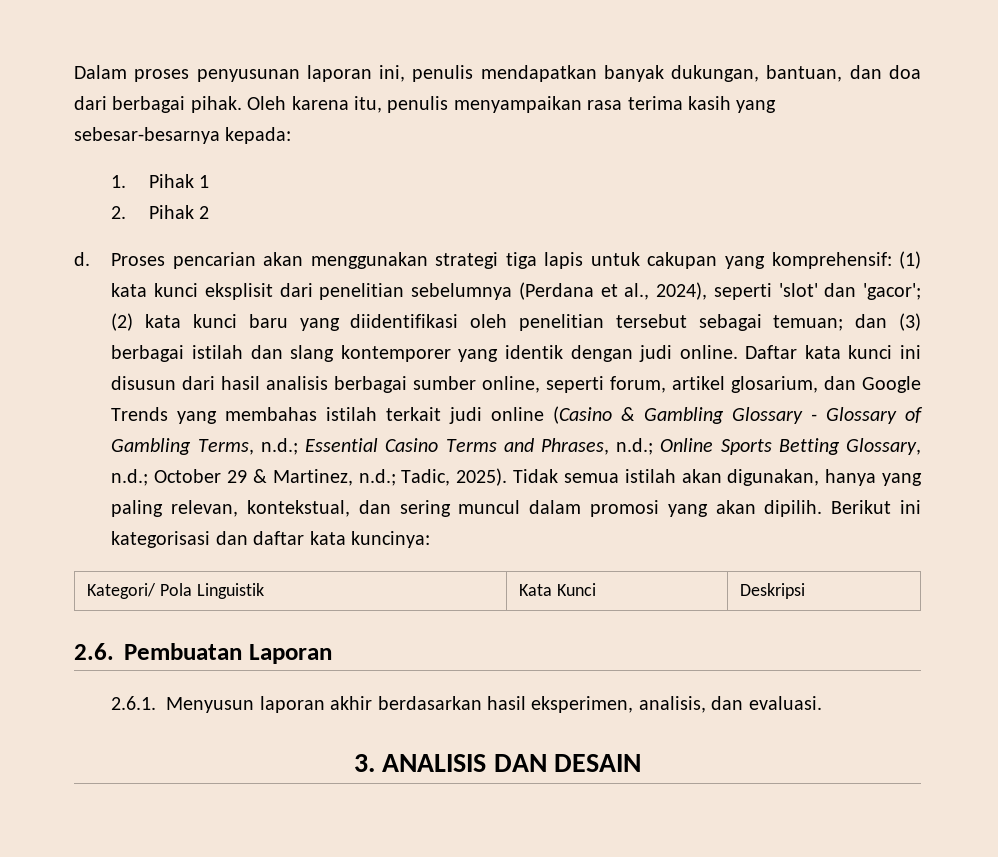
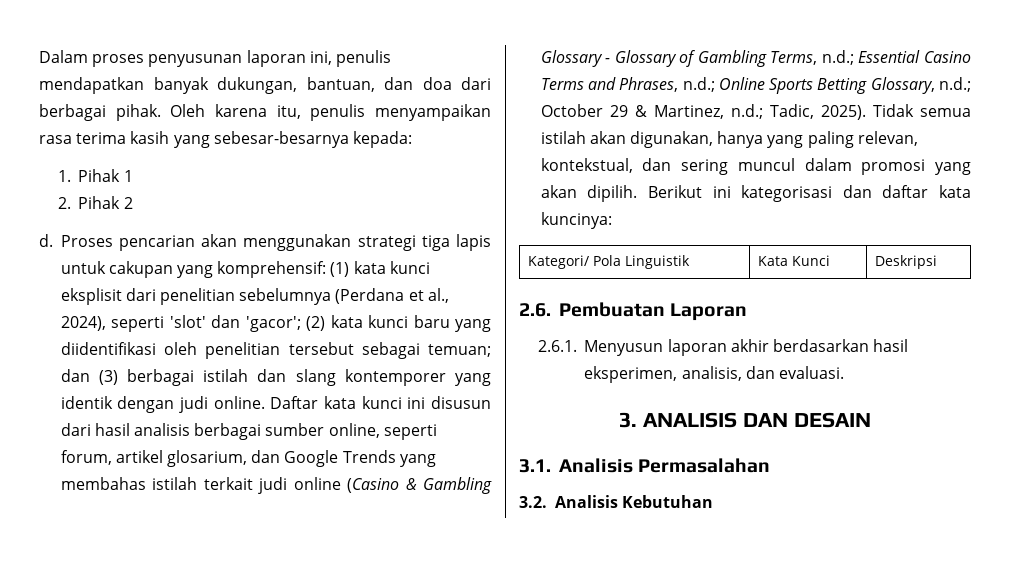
(642, 763) none -> [519,458,771,473] [519,495,713,508] // 3.1. Analisis Permasalahan // 3.2. Analisis Kebutuhan

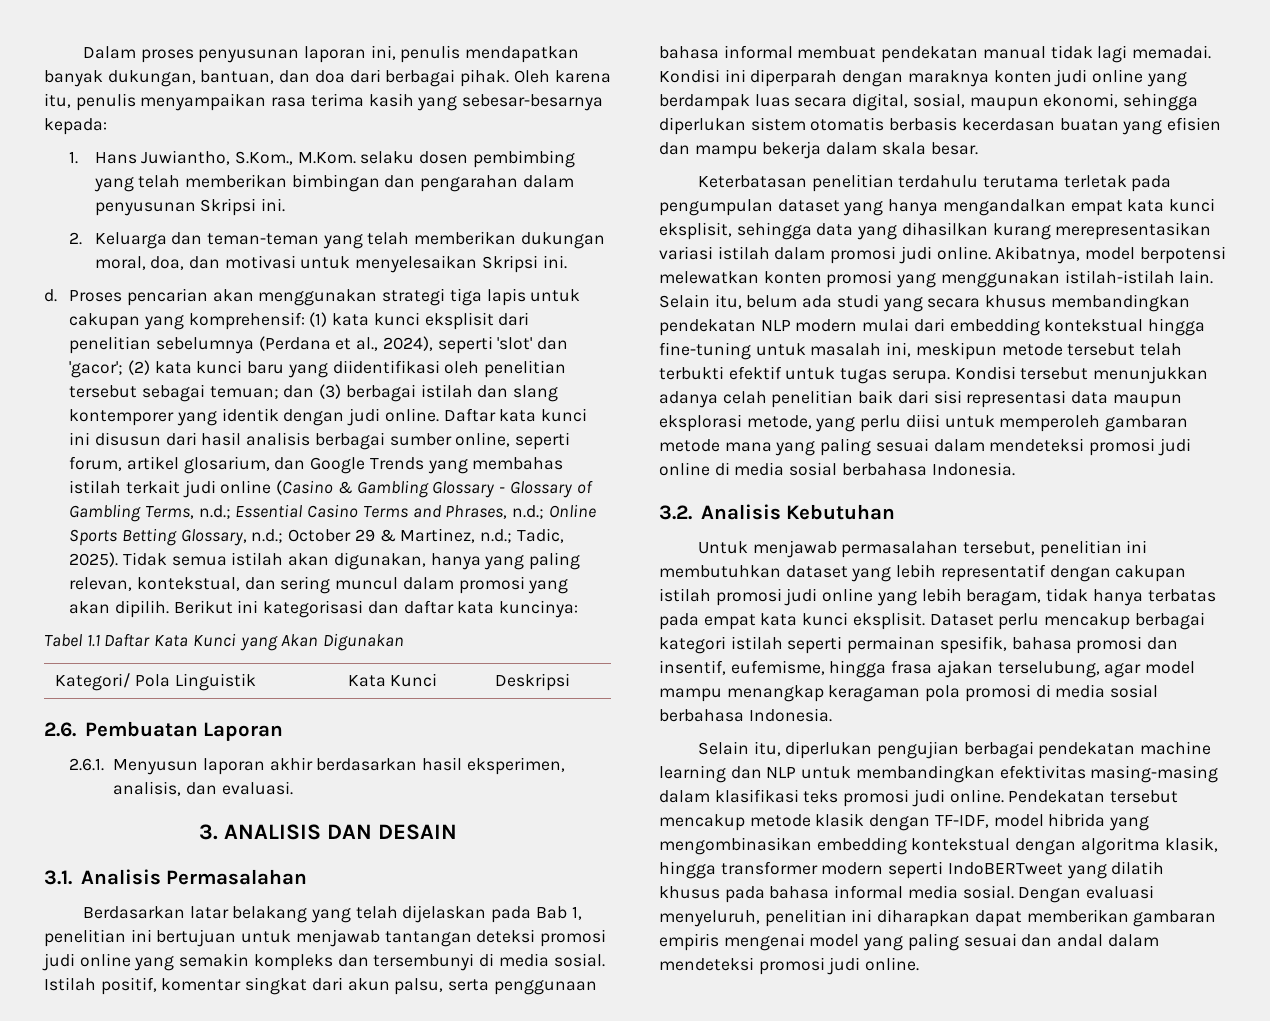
[78,169,133,182] [57,196,133,209] Pihak 1 // 2. Pihak 2 -> [94,150,575,168] [93,174,574,192] [94,198,286,216] [69,231,605,249] [94,255,567,273] Hans Juwiantho, S.Kom., M.Kom. selaku dosen pembimbing yang telah memberikan bimbingan dan pengarahan dalam penyusunan Skripsi ini. // 2. Keluarga dan teman-teman yang telah memberikan dukungan moral, doa, dan motivasi untuk menyelesaikan Skripsi ini.
(612, 220) none -> [44,633,405,651] // Tabel 1.1 Daftar Kata Kunci yang Akan Digunakan
[519,495,713,508] 3.2. Analisis Kebutuhan -> [82,905,582,923] [44,929,607,947] [42,953,605,971] [44,977,597,995] [659,45,1212,63] [659,69,1187,87] [659,93,1199,111] [659,117,1222,135] [659,141,978,159] [697,174,1172,192] [659,198,1216,216] [659,222,1212,240] [659,246,1226,264] [659,270,1214,288] [659,294,1190,312] [659,318,1206,336] [659,342,1183,360] [659,366,1209,384] [659,390,1182,408] [659,414,1189,432] [659,438,1191,456] [659,462,1015,476] [659,504,896,520] [697,540,1148,558] [659,564,1187,582] [659,588,1216,606] [659,612,1205,630] [659,636,1179,654] [659,660,1196,678] [659,684,1159,702] [659,708,832,722] [697,741,1212,759] [659,765,1219,783] [659,789,1179,807] [659,813,1150,831] [659,837,1218,855] [659,861,1165,879] [659,885,1155,903] [659,909,1217,927] [659,933,1159,951] [659,957,920,975] Berdasarkan latar belakang yang telah dijelaskan pada Bab 1, penelitian ini bertujuan untuk menjawab tantangan deteksi promosi judi online yang semakin kompleks dan tersembunyi di media sosial. Istilah positif, komentar singkat dari akun palsu, serta penggunaan bahasa informal membuat pendekatan manual tidak lagi memadai. Kondisi ini diperparah dengan maraknya konten judi online yang berdampak luas secara digital, sosial, maupun ekonomi, sehingga diperlukan sistem otomatis berbasis kecerdasan buatan yang efisien dan mampu bekerja dalam skala besar. // Keterbatasan penelitian terdahulu terutama terletak pada pengumpulan dataset yang hanya mengandalkan empat kata kunci eksplisit, sehingga data yang dihasilkan kurang merepresentasikan variasi istilah dalam promosi judi online. Akibatnya, model berpotensi melewatkan konten promosi yang menggunakan istilah-istilah lain. Selain itu, belum ada studi yang secara khusus membandingkan pendekatan NLP modern mulai dari embedding kontekstual hingga fine-tuning untuk masalah ini, meskipun metode tersebut telah terbukti efektif untuk tugas serupa. Kondisi tersebut menunjukkan adanya celah penelitian baik dari sisi representasi data maupun eksplorasi metode, yang perlu diisi untuk memperoleh gambaran metode mana yang paling sesuai dalam mendeteksi promosi judi online di media sosial berbahasa Indonesia. // 3.2. Analisis Kebutuhan // Untuk menjawab permasalahan tersebut, penelitian ini membutuhkan dataset yang lebih representatif dengan cakupan istilah promosi judi online yang lebih beragam, tidak hanya terbatas pada empat kata kunci eksplisit. Dataset perlu mencakup berbagai kategori istilah seperti permainan spesifik, bahasa promosi dan insentif, eufemisme, hingga frasa ajakan terselubung, agar model mampu menangkap keragaman pola promosi di media sosial berbahasa Indonesia. // Selain itu, diperlukan pengujian berbagai pendekatan machine learning dan NLP untuk membandingkan efektivitas masing-masing dalam klasifikasi teks promosi judi online. Pendekatan tersebut mencakup metode klasik dengan TF-IDF, model hibrida yang mengombinasikan embedding kontekstual dengan algoritma klasik, hingga transformer modern seperti IndoBERTweet yang dilatih khusus pada bahasa informal media sosial. Dengan evaluasi menyeluruh, penelitian ini diharapkan dapat memberikan gambaran empiris mengenai model yang paling sesuai dan andal dalam mendeteksi promosi judi online.

